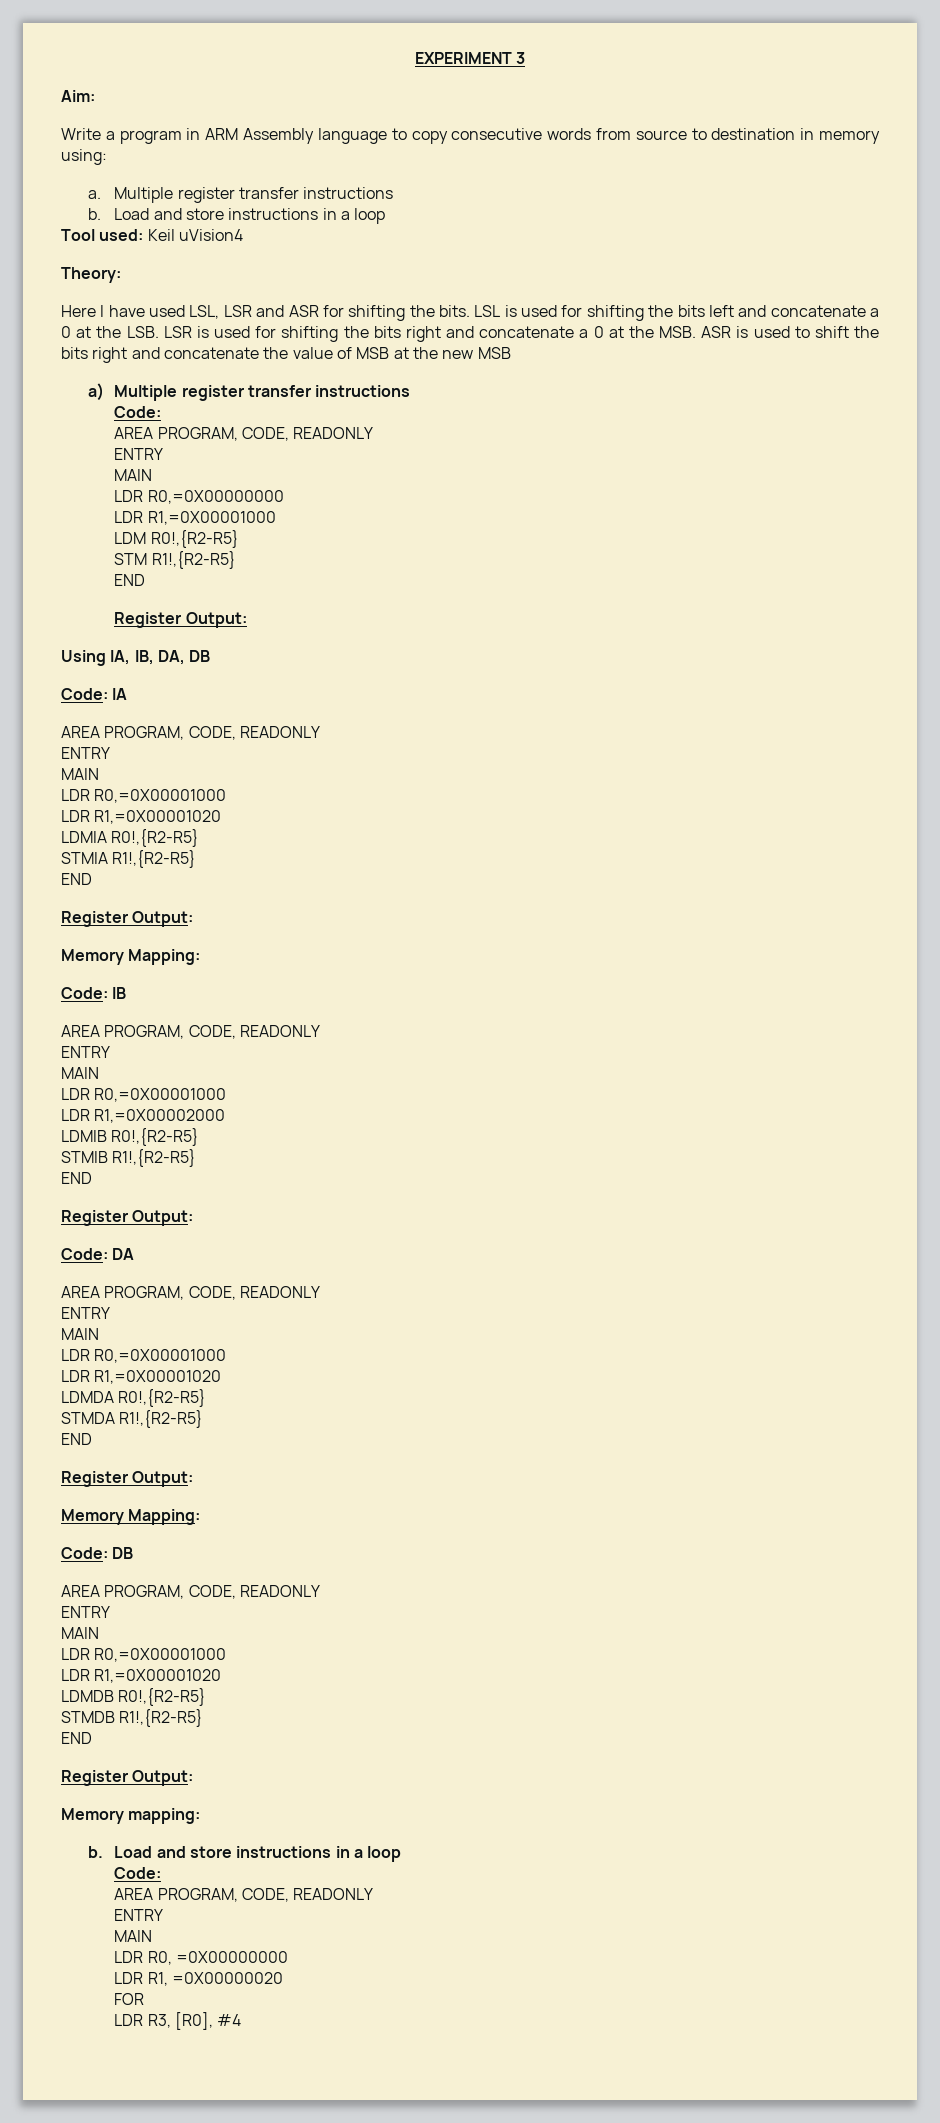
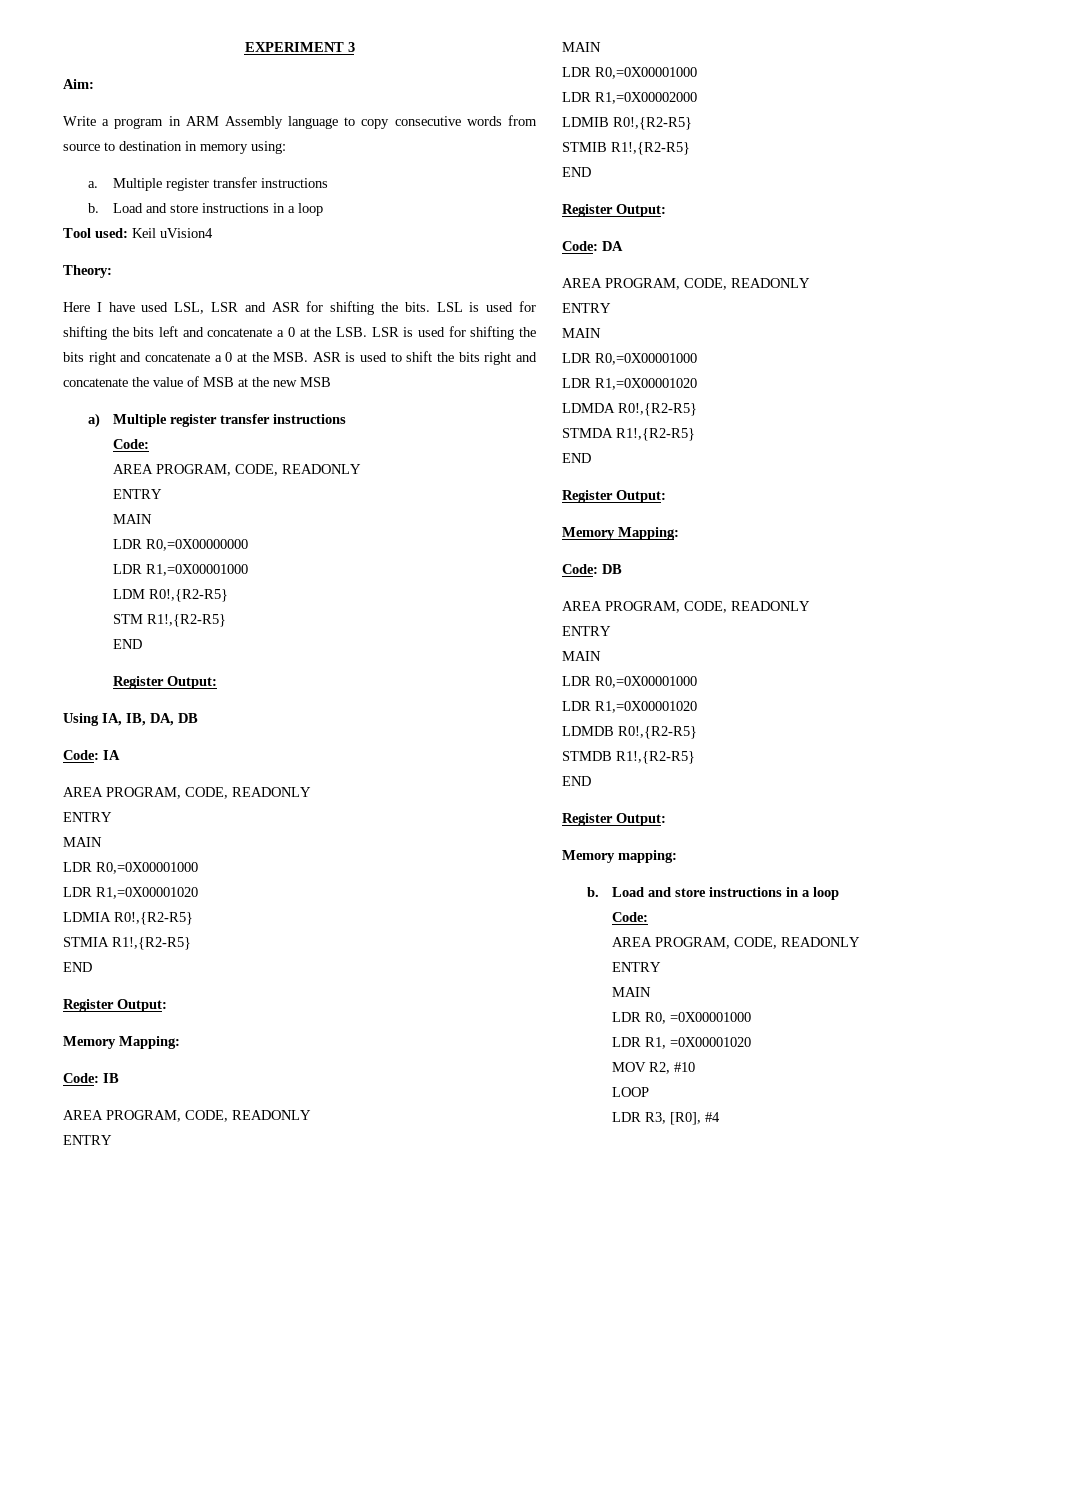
[176,1951,289,1963] =0X00000000 -> [669,1012,751,1022] =0X00001000
[172,1972,284,1984] [114,1993,145,2005] =0X00000020 // FOR -> [669,1037,751,1047] [611,1062,695,1074] [611,1087,649,1097] =0X00001020 // MOV R2, #10 // LOOP

